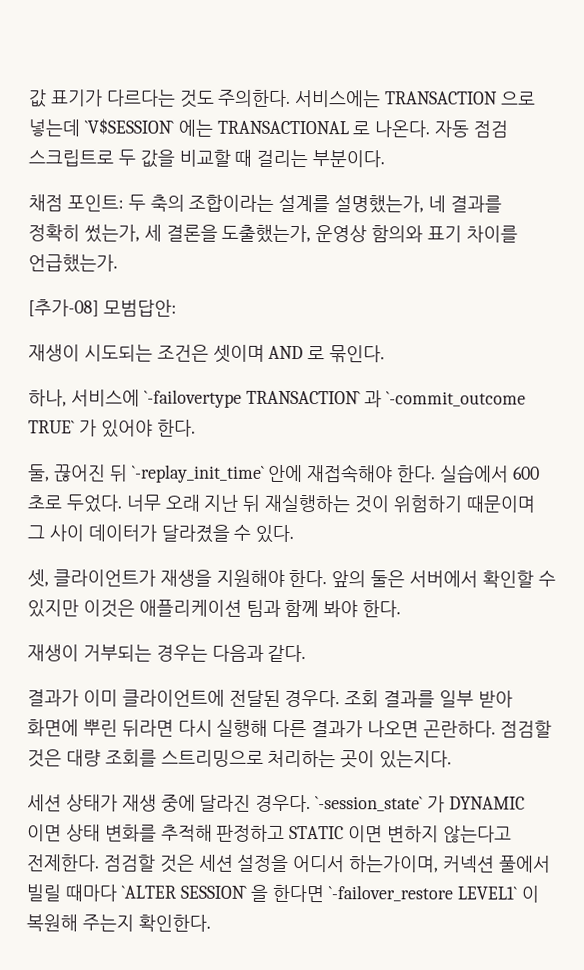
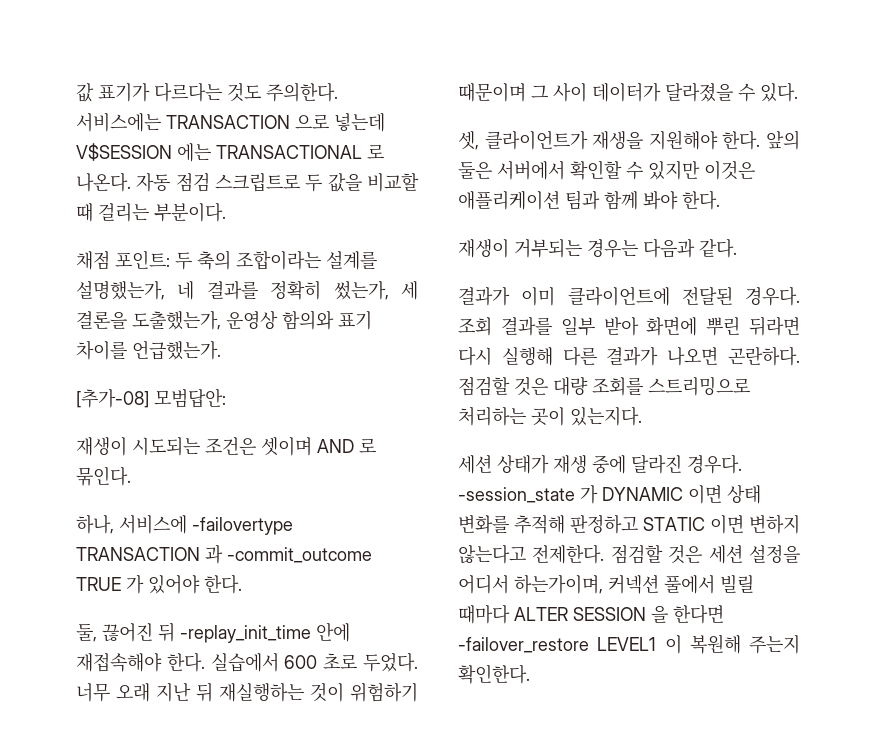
[83,118,174,135] `V$SESSION` -> [76,143,172,161] V$SESSION
[143,389,527,408] [28,420,75,434] `-failovertype TRANSACTION` 과 `-commit_outcome TRUE` -> [192,517,293,535] [76,545,372,564] [76,577,121,591] -failovertype TRANSACTION 과 -commit_outcome TRUE
[131,464,265,483] `-replay_init_time` -> [180,625,311,643] -replay_init_time
[315,796,424,812] `-session_state` -> [458,487,575,503] -session_state
[120,884,518,903] `ALTER SESSION` 을 한다면 `-failover_restore LEVEL1` -> [514,604,724,624] [458,637,657,653] ALTER SESSION 을 한다면 -failover_restore LEVEL1

